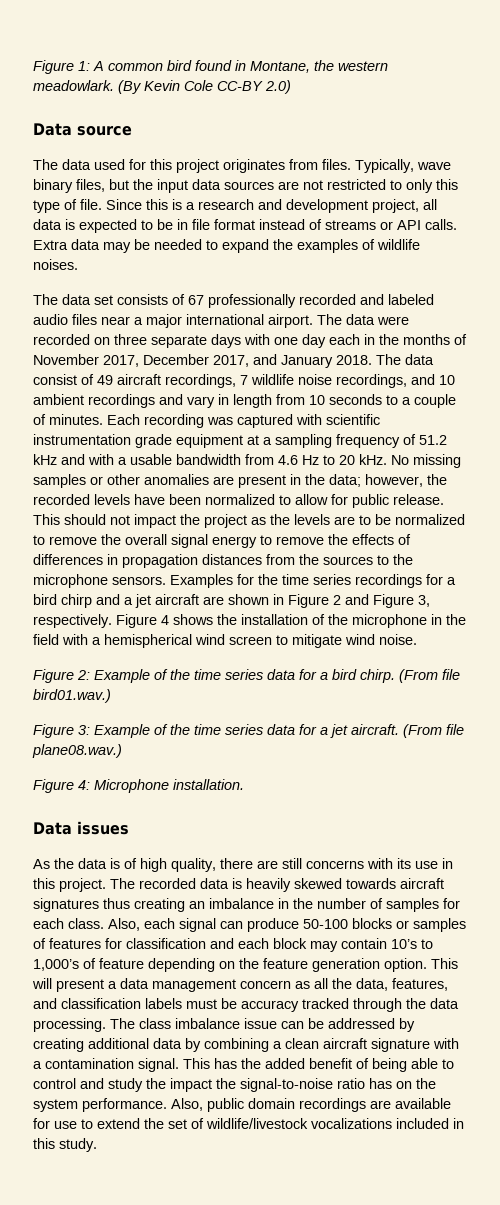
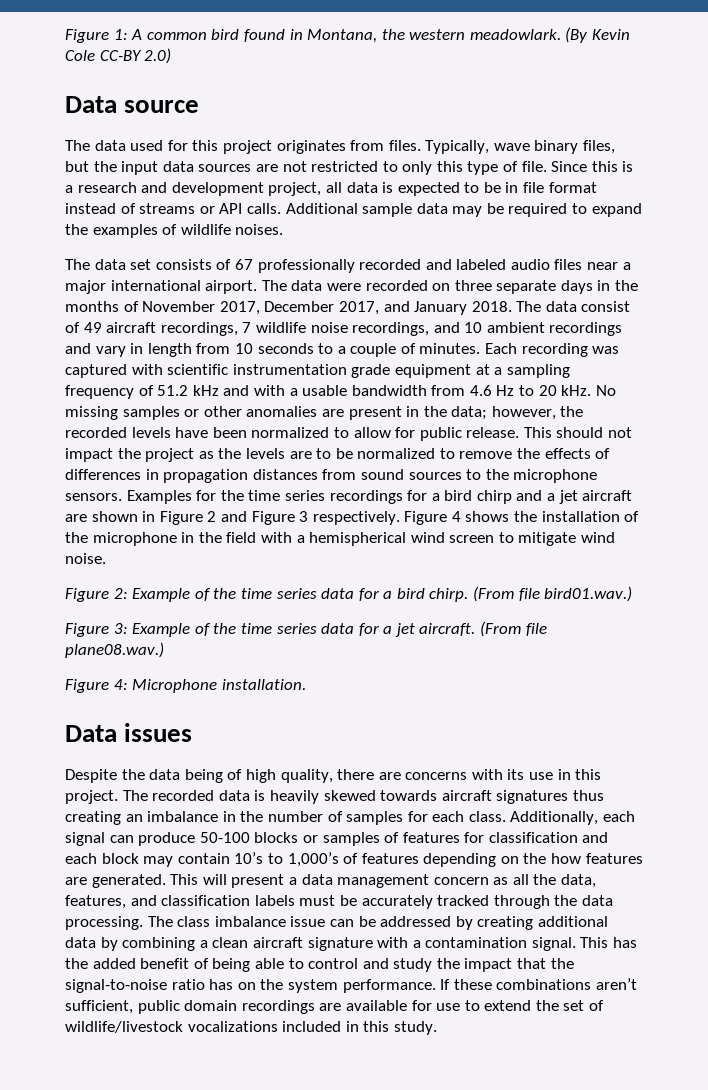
[250,61,310,73] Montane, -> [307,29,378,43] Montana,
[33,240,68,250] Extra -> [285,203,413,217] Additional sample
[154,239,202,250] needed -> [508,203,568,217] required
[244,334,360,348] with one day each -> (593, 287) none
[125,534,348,548] overall signal energy to remove the -> (541, 453) none
[299,554,319,565] the -> [360,469,404,480] sound
[418,595,430,607] 3, -> [299,511,309,522] 3
[33,858,120,869] As the data is -> [65,769,223,783] Despite the data being
[282,858,302,869] still -> (401, 776) none
[108,918,140,931] Also, -> [510,811,599,825] Additionally,
[99,958,144,969] feature -> [361,853,419,864] features
[263,958,427,972] feature generation option. -> [551,853,643,864] [65,874,166,888] how features are generated.
[241,1000,299,1012] accuracy -> [361,895,433,909] accurately
(212, 1085) none -> [517,958,547,969] that
[171,1098,203,1111] Also, -> [440,978,637,990] [65,1000,133,1014] If these combinations aren’t sufficient,

